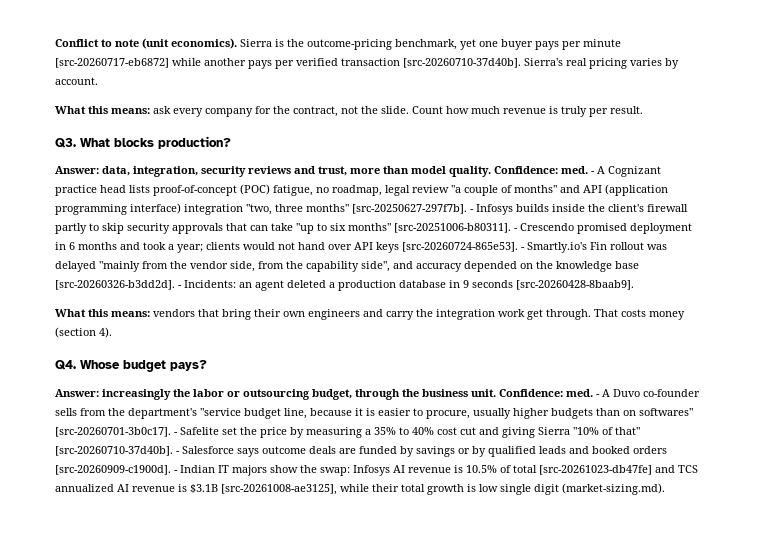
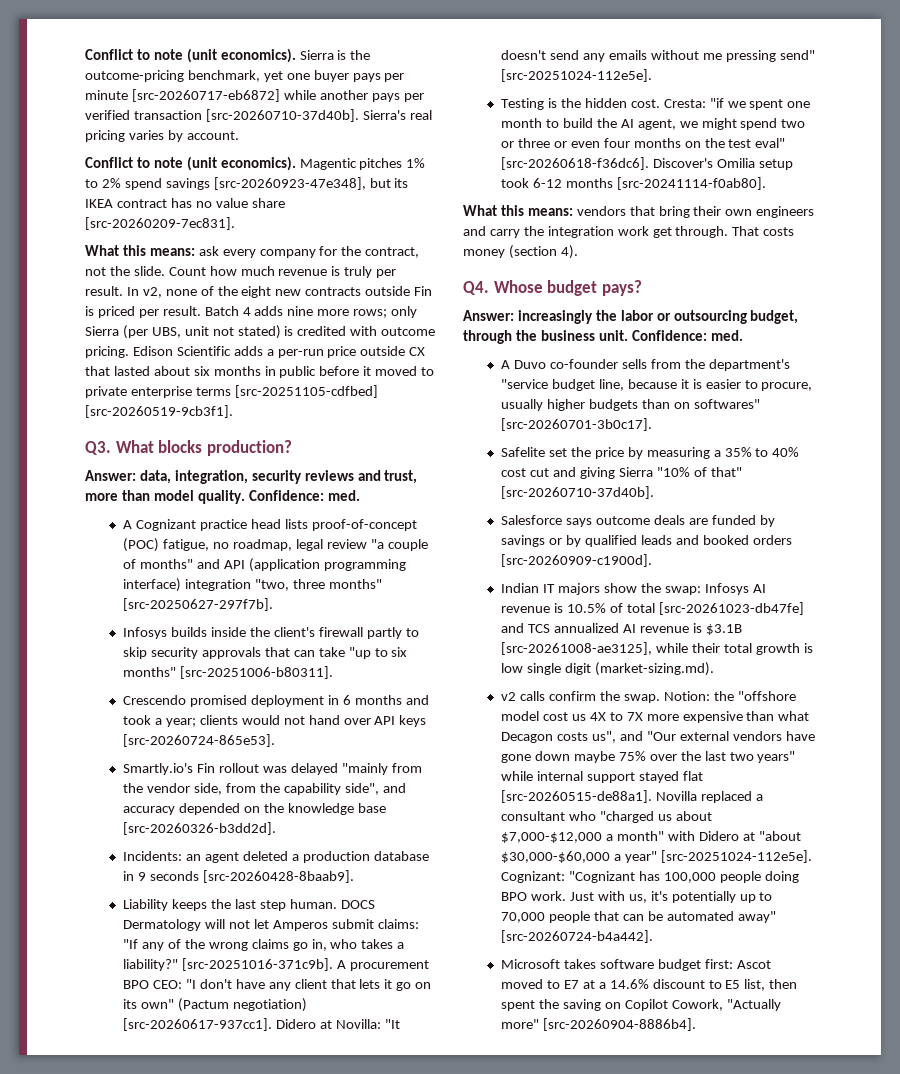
(98, 81) none -> [85,156,426,171] [85,177,409,190] [85,198,285,208] [85,217,235,230] // Conflict to note (unit economics). Magentic pitches 1% to 2% spend savings [src-20260923-47e348], but its IKEA contract has no value share [src-20260209-7ec831].
(643, 110) none -> [126,286,433,298] [85,306,418,318] [85,325,436,339] [85,346,426,358] [85,366,435,378] [85,385,378,398] [85,405,233,418] In v2, none of the eight new contracts outside Fin is priced per result. Batch 4 adds nine more rows; only Sierra (per UBS, unit not stated) is credited with outcome pricing. Edison Scientific adds a per-run price outside CX that lasted about six months in public before it moved to private enterprise terms [src-20251105-cdfbed] [src-20260519-9cb3f1].
[591,171,595,174] - -> (360, 495) //
[470,209,474,212] - -> (274, 604) //
[514,228,518,231] - -> (334, 672) //
[521,247,525,250] - -> (276, 740) //
[178,285,182,288] - -> (277, 828) //
(634, 285) none -> [123,899,375,911] [123,919,419,931] [123,939,405,951] [123,958,429,971] [123,979,432,991] [123,998,307,1012] [123,1018,400,1031] [501,50,815,62] [501,69,653,82] [501,98,811,110] [501,118,806,130] [501,138,786,148] [501,157,793,170] [501,177,766,190] // Liability keeps the last step human. DOCS Dermatology will not let Amperos submit claims: "If any of the wrong claims go in, who takes a liability?" [src-20251016-371c9b]. A procurement BPO CEO: "I don't have any client that lets it go on its own" (Pactum negotiation) [src-20260617-937cc1]. Didero at Novilla: "It doesn't send any emails without me pressing send" [src-20251024-112e5e]. // Testing is the hidden cost. Cresta: "if we spent one month to build the AI agent, we might spend two or three or even four months on the test eval" [src-20260618-f36dc6]. Discover's Omilia setup took 6-12 months [src-20241114-f0ab80].
[596,394,600,397] - -> (743, 335) //
[174,432,178,435] - -> (653, 424) //
[176,451,180,454] - -> (655, 492) //
[174,470,178,473] - -> (653, 560) //
(665, 489) none -> [501,691,796,703] [501,711,810,723] [501,731,815,743] [501,751,796,763] [501,771,703,783] [501,790,763,803] [501,811,712,823] [501,831,801,843] [501,850,812,863] [501,871,799,883] [501,891,773,903] [501,911,776,923] [501,930,654,943] [501,959,771,971] [501,979,798,991] [501,999,781,1011] [501,1018,697,1031] // v2 calls confirm the swap. Notion: the "offshore model cost us 4X to 7X more expensive than what Decagon costs us", and "Our external vendors have gone down maybe 75% over the last two years" while internal support stayed flat [src-20260515-de88a1]. Novilla replaced a consultant who "charged us about $7,000-$12,000 a month" with Didero at "about $30,000-$60,000 a year" [src-20251024-112e5e]. Cognizant: "Cognizant has 100,000 people doing BPO work. Just with us, it's potentially up to 70,000 people that can be automated away" [src-20260724-b4a442]. // Microsoft takes software budget first: Ascot moved to E7 at a 14.6% discount to E5 list, then spent the saving on Copilot Cowork, "Actually more" [src-20260904-8886b4].

